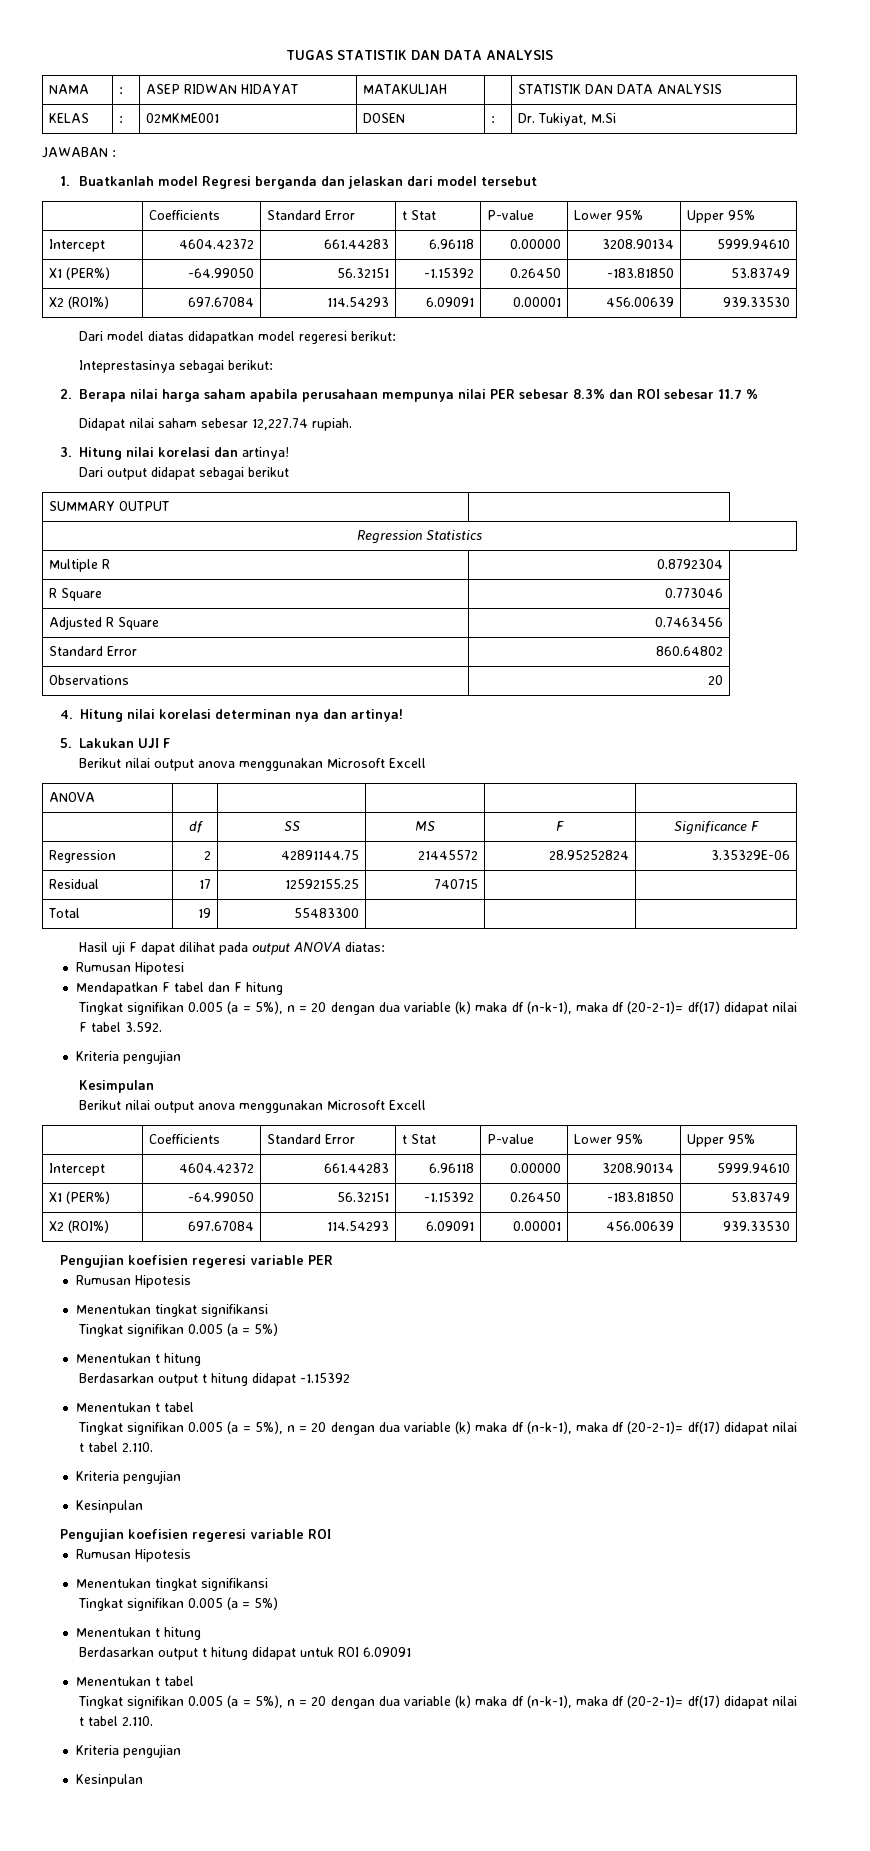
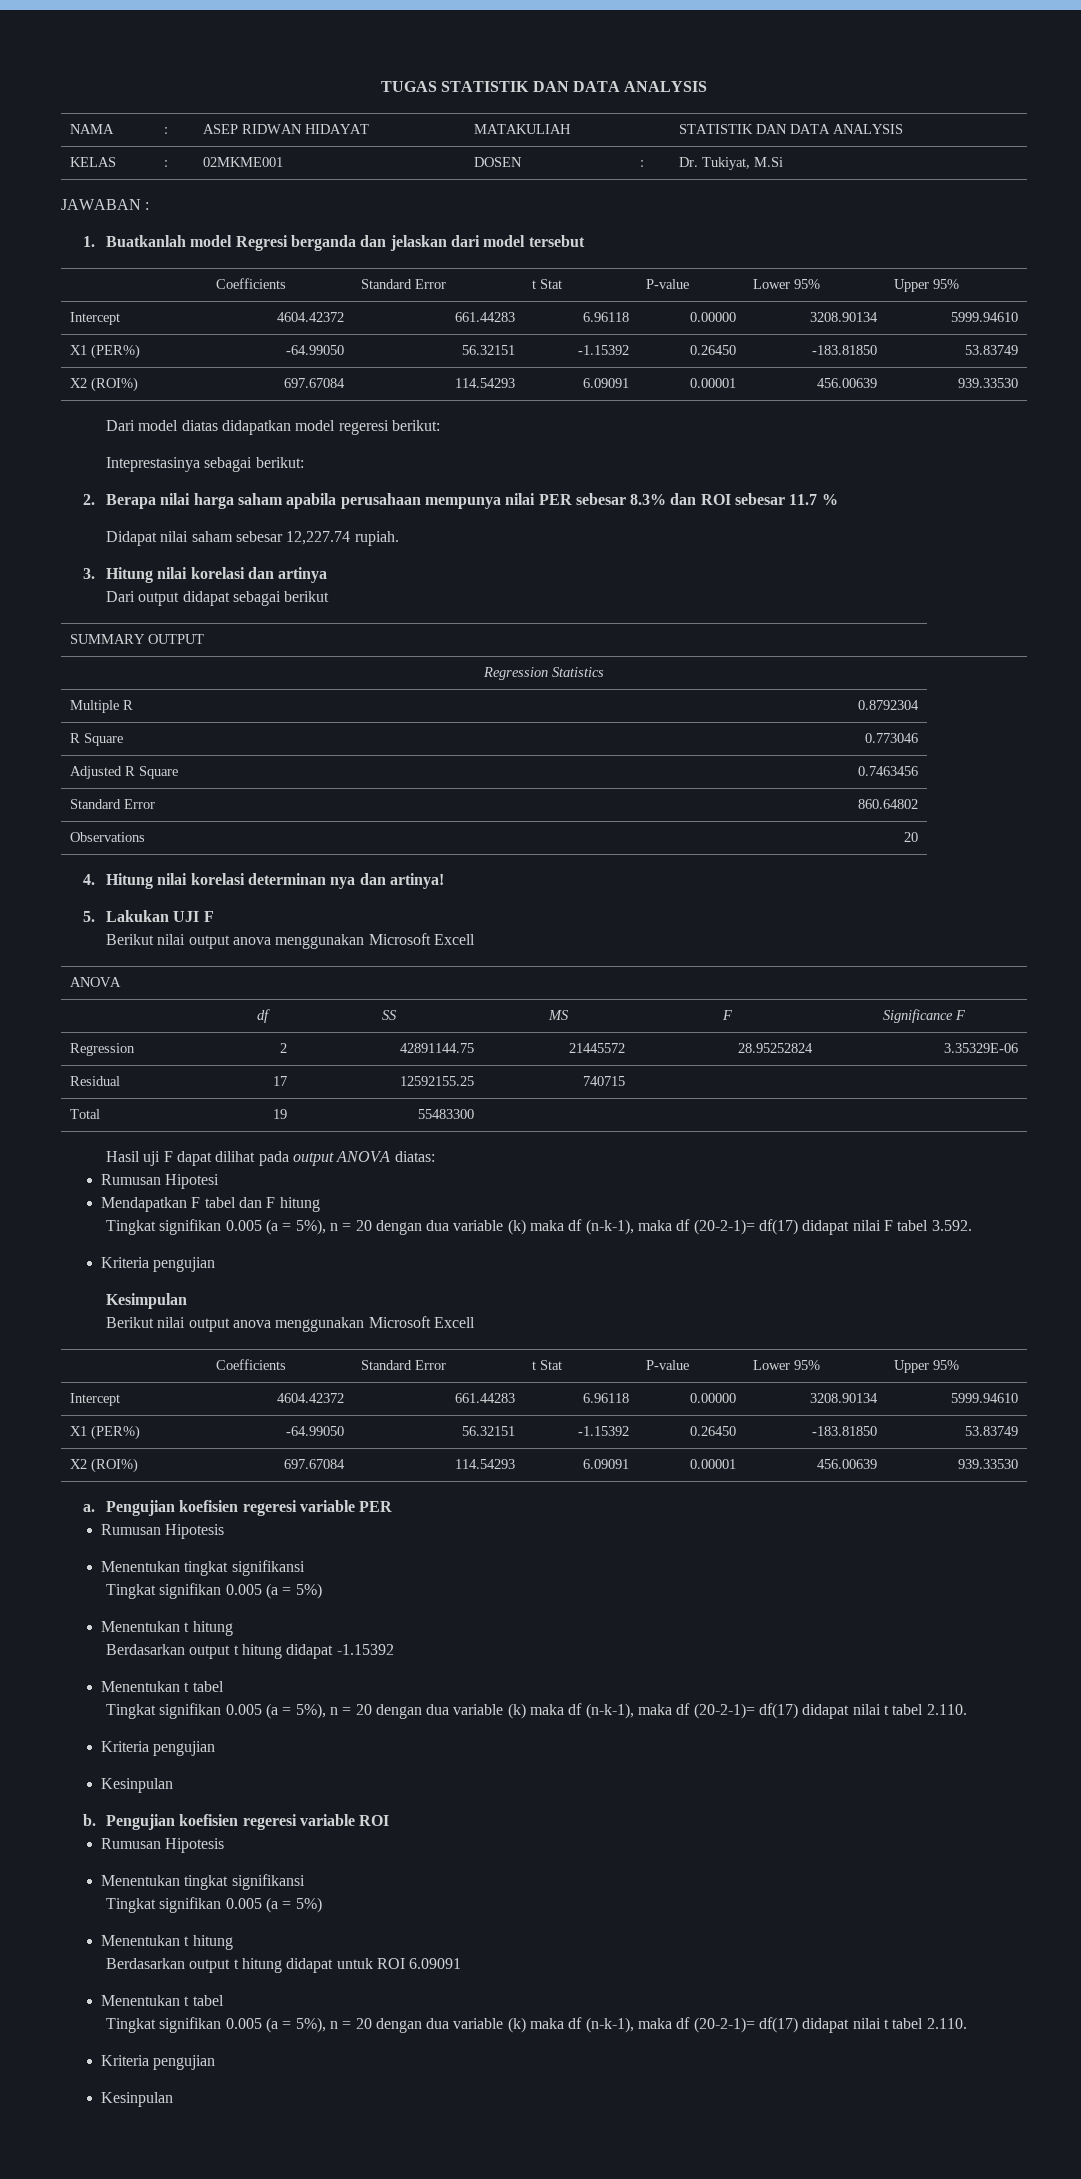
[242,447,290,460] artinya! -> [278,567,328,583] artinya
(790, 1226) none -> [83,1504,96,1512] a.
(143, 1506) none -> [83,1814,97,1826] b.

